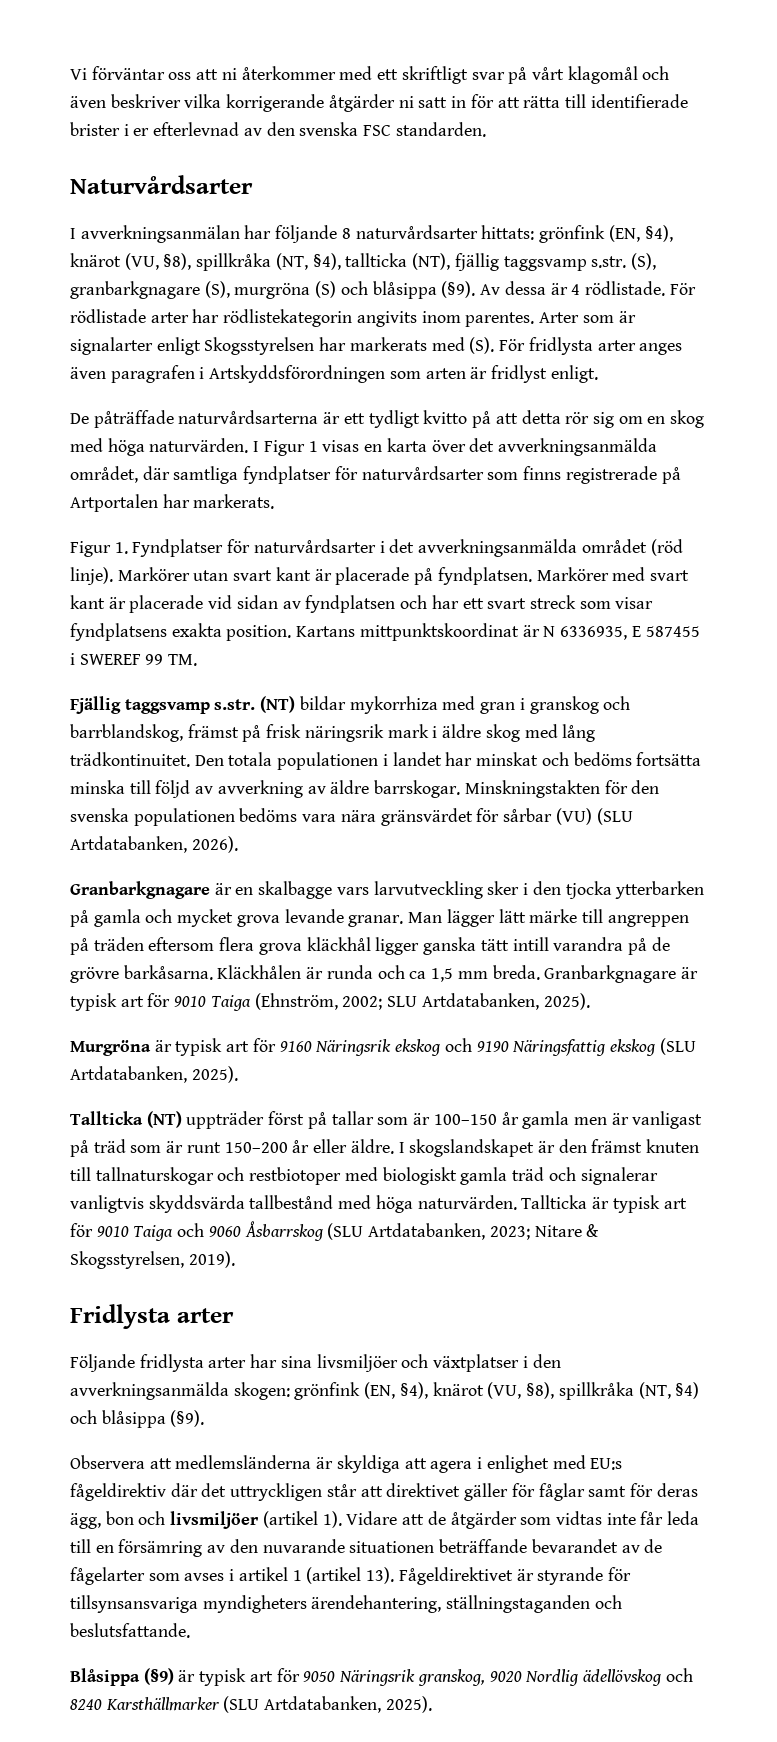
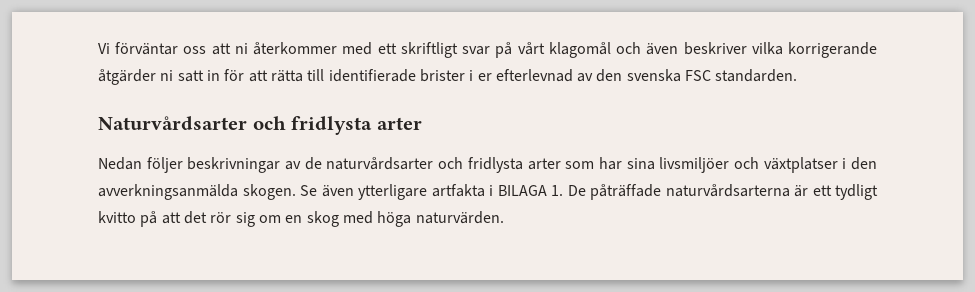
[70,225,673,243] [70,253,656,271] [70,281,696,299] [70,309,636,327] [70,337,683,355] [70,365,598,383] // I avverkningsanmälan har följande 8 naturvårdsarter hittats: grönfink (EN, §4), knärot (VU, §8), spillkråka (NT, §4), tallticka (NT), fjällig taggsvamp s.str. (S), granbarkgnagare (S), murgröna (S) och blåsippa (§9). Av dessa är 4 rödlistade. För rödlistade arter har rödlistekategorin angivits inom parentes. Arter som är signalarter enligt Skogsstyrelsen har markerats med (S). För fridlysta arter anges även paragrafen i Artskyddsförordningen som arten är fridlyst enligt. // -> [252,116,422,135] [98,157,877,173] [98,184,563,200] och fridlysta arter // Nedan följer beskrivningar av de naturvårdsarter och fridlysta arter som har sina livsmiljöer och växtplatser i den avverkningsanmälda skogen. Se även ytterligare artfakta i BILAGA 1.
[521,410,561,424] detta -> [183,211,207,224] det
[253,438,657,456] [70,466,681,484] [70,494,275,512] [70,539,683,557] [70,567,689,585] [70,595,654,613] [70,623,700,641] [70,653,198,666] [70,696,631,714] [70,724,596,742] [70,752,702,770] [70,780,660,798] [70,808,633,826] [70,836,238,853] [70,881,705,899] [70,909,689,927] [70,937,670,955] [70,965,698,983] [70,993,590,1011] [70,1038,696,1056] [70,1066,238,1083] [70,1111,703,1129] [70,1139,700,1157] [70,1167,658,1185] [70,1195,687,1213] [70,1221,600,1241] [70,1251,235,1269] [70,1304,234,1329] [70,1354,561,1372] [70,1382,700,1400] [70,1410,205,1428] [70,1455,623,1473] [70,1483,698,1501] [70,1511,700,1529] [70,1539,663,1557] [70,1567,631,1585] [70,1595,622,1613] [70,1623,190,1638] [70,1668,693,1686] [70,1696,432,1713] I Figur 1 visas en karta över det avverkningsanmälda området, där samtliga fyndplatser för naturvårdsarter som finns registrerade på Artportalen har markerats. // Figur 1. Fyndplatser för naturvårdsarter i det avverkningsanmälda området (röd linje). Markörer utan svart kant är placerade på fyndplatsen. Markörer med svart kant är placerade vid sidan av fyndplatsen och har ett svart streck som visar fyndplatsens exakta position. Kartans mittpunktskoordinat är N 6336935, E 587455 i SWEREF 99 TM. // Fjällig taggsvamp s.str. (NT) bildar mykorrhiza med gran i granskog och barrblandskog, främst på frisk näringsrik mark i äldre skog med lång trädkontinuitet. Den totala populationen i landet har minskat och bedöms fortsätta minska till följd av avverkning av äldre barrskogar. Minskningstakten för den svenska populationen bedöms vara nära gränsvärdet för sårbar (VU) (SLU Artdatabanken, 2026). // Granbarkgnagare är en skalbagge vars larvutveckling sker i den tjocka ytterbarken på gamla och mycket grova levande granar. Man lägger lätt märke till angreppen på träden eftersom flera grova kläckhål ligger ganska tätt intill varandra på de grövre barkåsarna. Kläckhålen är runda och ca 1,5 mm breda. Granbarkgnagare är typisk art för 9010 Taiga (Ehnström, 2002; SLU Artdatabanken, 2025). // Murgröna är typisk art för 9160 Näringsrik ekskog och 9190 Näringsfattig ekskog (SLU Artdatabanken, 2025). // Tallticka (NT) uppträder först på tallar som är 100–150 år gamla men är vanligast på träd som är runt 150–200 år eller äldre. I skogslandskapet är den främst knuten till tallnaturskogar och restbiotoper med biologiskt gamla träd och signalerar vanligtvis skyddsvärda tallbestånd med höga naturvärden. Tallticka är typisk art för 9010 Taiga och 9060 Åsbarrskog (SLU Artdatabanken, 2023; Nitare & Skogsstyrelsen, 2019). // Fridlysta arter // Följande fridlysta arter har sina livsmiljöer och växtplatser i den avverkningsanmälda skogen: grönfink (EN, §4), knärot (VU, §8), spillkråka (NT, §4) och blåsippa (§9). // Observera att medlemsländerna är skyldiga att agera i enlighet med EU:s fågeldirektiv där det uttryckligen står att direktivet gäller för fåglar samt för deras ägg, bon och livsmiljöer (artikel 1). Vidare att de åtgärder som vidtas inte får leda till en försämring av den nuvarande situationen beträffande bevarandet av de fågelarter som avses i artikel 1 (artikel 13). Fågeldirektivet är styrande för tillsynsansvariga myndigheters ärendehantering, ställningstaganden och beslutsfattande. // Blåsippa (§9) är typisk art för 9050 Näringsrik granskog, 9020 Nordlig ädellövskog och 8240 Karsthällmarker (SLU Artdatabanken, 2025). -> (504, 217) none

